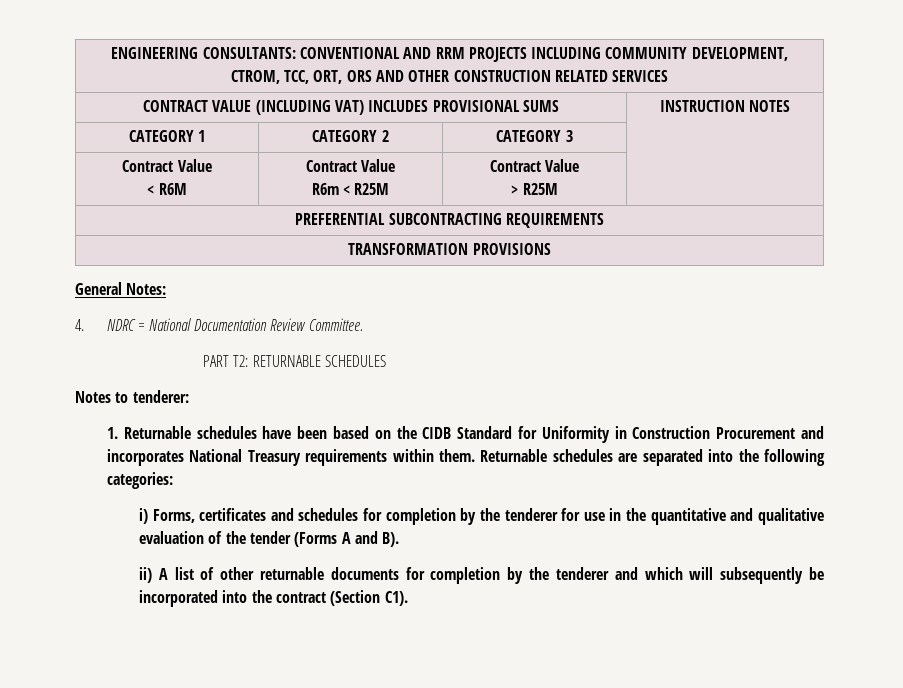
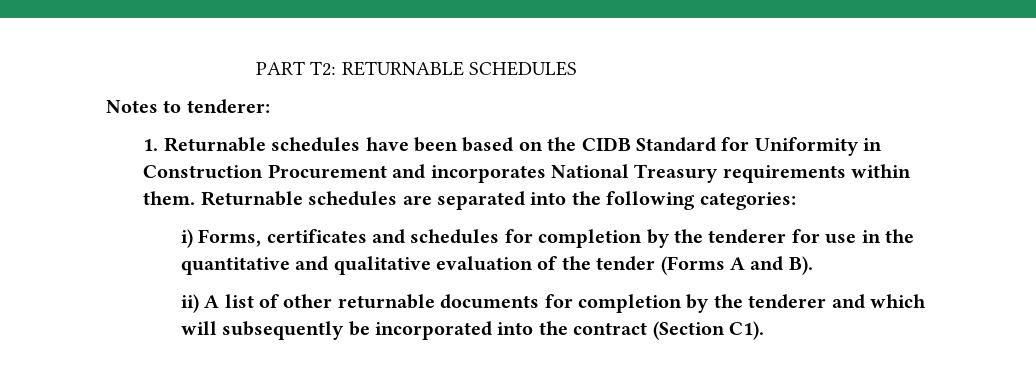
[111,47,788,62] [230,70,669,84] [143,100,559,115] [659,100,791,112] [128,130,206,142] [312,130,389,142] [496,130,573,142] [122,159,212,172] [147,183,187,195] [305,159,396,172] [311,183,390,195] [489,159,580,172] [511,183,558,195] [295,213,604,228] [348,243,551,255] [75,282,167,295] [75,318,363,331] ENGINEERING CONSULTANTS: CONVENTIONAL AND RRM PROJECTS INCLUDING COMMUNITY DEVELOPMENT, CTROM, TCC, ORT, ORS AND OTHER CONSTRUCTION RELATED SERVICES // CONTRACT VALUE (INCLUDING VAT) INCLUDES PROVISIONAL SUMS | INSTRUCTION NOTES // CATEGORY 1 | CATEGORY 2 | CATEGORY 3 | // Contract Value // < R6M | Contract Value // R6m < R25M | Contract Value // > R25M | // PREFERENTIAL SUBCONTRACTING REQUIREMENTS // TRANSFORMATION PROVISIONS // General Notes: // 4. NDRC = National Documentation Review Committee. // -> (255, 68) none

